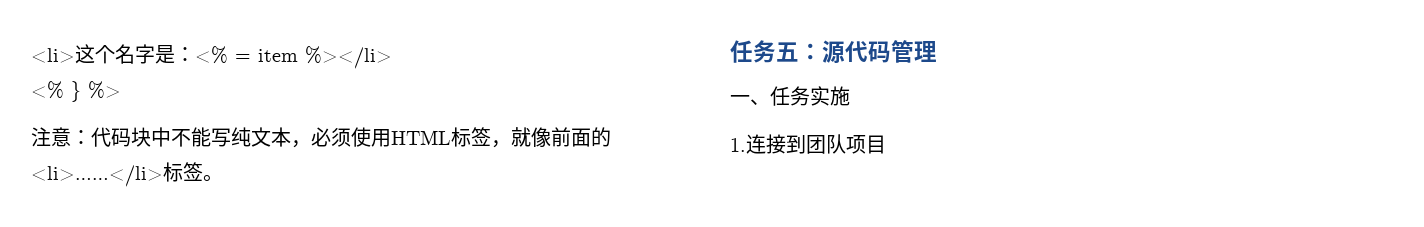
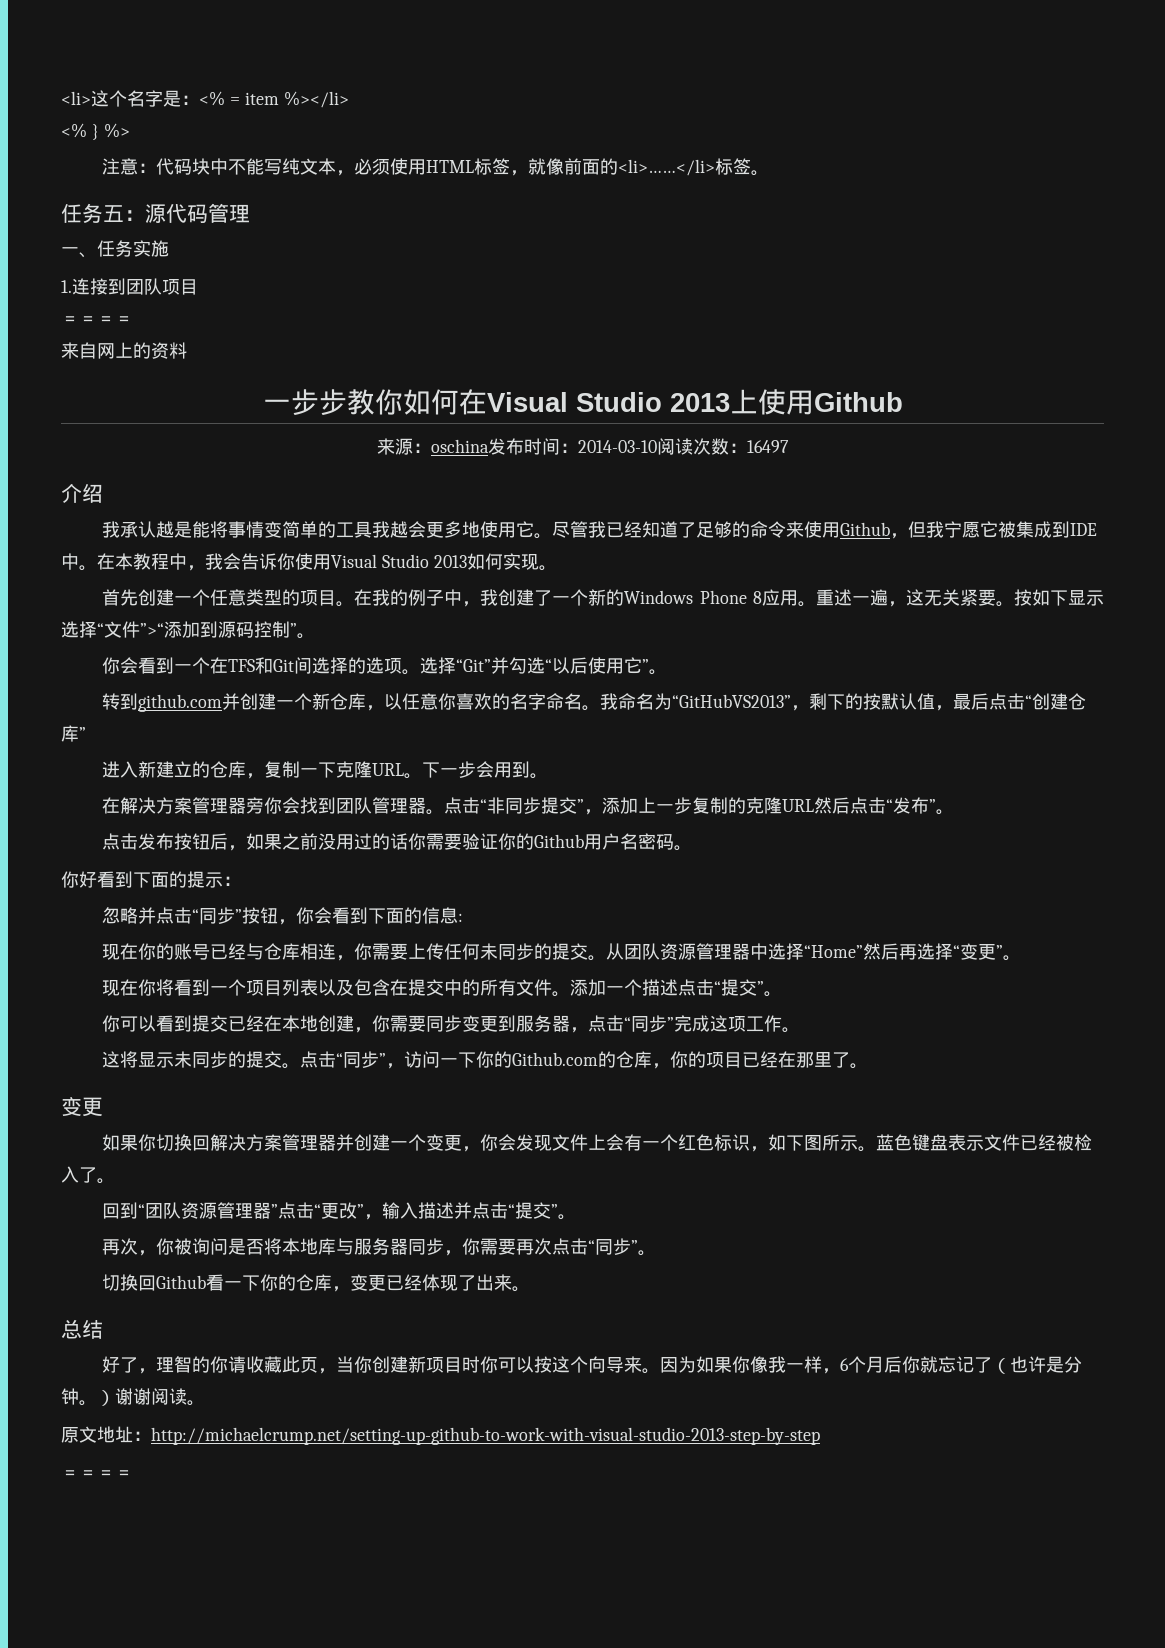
(886, 144) none -> [61,316,133,325] [61,342,187,359] [262,389,903,416] [377,438,789,455] [61,484,103,503] [102,521,1098,539] [61,553,557,571] [102,589,1104,607] [61,621,315,639] [102,657,668,675] [102,693,1087,712] [61,725,86,742] [102,761,549,779] [102,797,955,815] [102,833,693,851] [61,871,241,888] [102,907,464,925] [102,943,1022,961] [102,979,783,997] [102,1015,801,1033] [102,1051,869,1069] [61,1097,103,1117] [102,1134,1093,1152] [61,1166,115,1184] [102,1202,577,1220] [102,1238,657,1256] [102,1274,531,1292] [61,1319,103,1339] [102,1356,1083,1374] [61,1388,205,1406] [61,1426,820,1445] [61,1470,133,1479] // ＝＝＝＝ // 来自网上的资料 // 一步步教你如何在Visual Studio 2013上使用Github // 来源：oschina发布时间：2014-03-10阅读次数：16497 // 介绍 // 我承认越是能将事情变简单的工具我越会更多地使用它。尽管我已经知道了足够的命令来使用Github，但我宁愿它被集成到IDE中。在本教程中，我会告诉你使用Visual Studio 2013如何实现。 // 首先创建一个任意类型的项目。在我的例子中，我创建了一个新的Windows Phone 8应用。重述一遍，这无关紧要。按如下显示选择“文件”>“添加到源码控制”。 // 你会看到一个在TFS和Git间选择的选项。选择“Git”并勾选“以后使用它”。 // 转到github.com并创建一个新仓库，以任意你喜欢的名字命名。我命名为“GitHubVS2013”，剩下的按默认值，最后点击“创建仓库” // 进入新建立的仓库，复制一下克隆URL。下一步会用到。 // 在解决方案管理器旁你会找到团队管理器。点击“非同步提交”，添加上一步复制的克隆URL然后点击“发布”。 // 点击发布按钮后，如果之前没用过的话你需要验证你的Github用户名密码。 // 你好看到下面的提示： // 忽略并点击“同步”按钮，你会看到下面的信息: // 现在你的账号已经与仓库相连，你需要上传任何未同步的提交。从团队资源管理器中选择“Home”然后再选择“变更”。 // 现在你将看到一个项目列表以及包含在提交中的所有文件。添加一个描述点击“提交”。 // 你可以看到提交已经在本地创建，你需要同步变更到服务器，点击“同步”完成这项工作。 // 这将显示未同步的提交。点击“同步”，访问一下你的Github.com的仓库，你的项目已经在那里了。 // 变更 // 如果你切换回解决方案管理器并创建一个变更，你会发现文件上会有一个红色标识，如下图所示。蓝色键盘表示文件已经被检入了。 // 回到“团队资源管理器”点击“更改”，输入描述并点击“提交”。 // 再次，你被询问是否将本地库与服务器同步，你需要再次点击“同步”。 // 切换回Github看一下你的仓库，变更已经体现了出来。 // 总结 // 好了，理智的你请收藏此页，当你创建新项目时你可以按这个向导来。因为如果你像我一样，6个月后你就忘记了（也许是分钟。）谢谢阅读。 // 原文地址：http://michaelcrump.net/setting-up-github-to-work-with-visual-studio-2013-step-by-step // ＝＝＝＝

